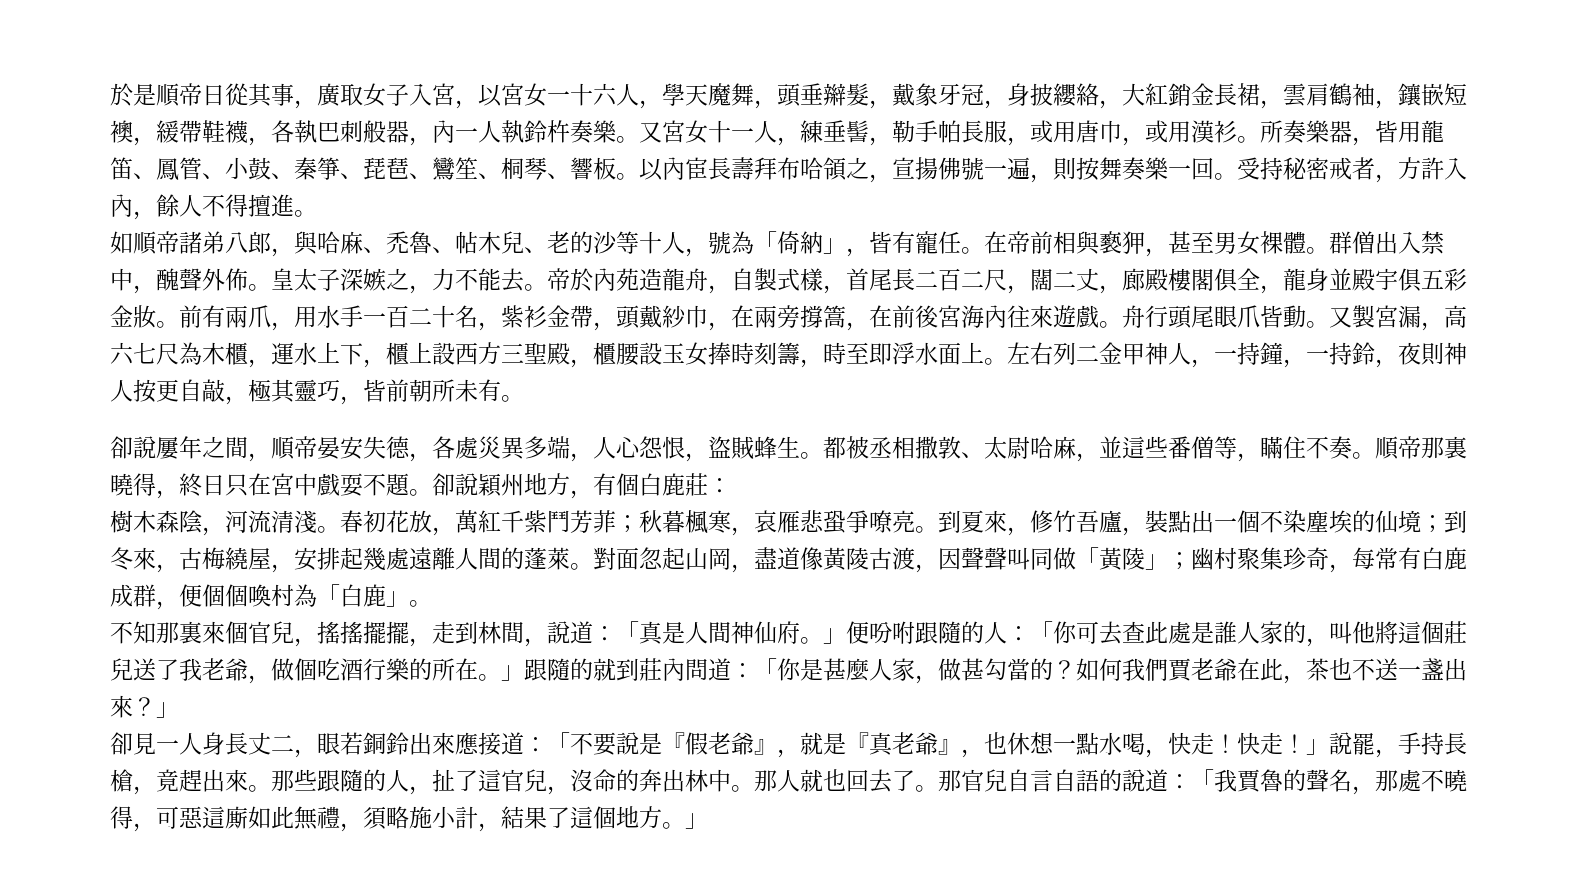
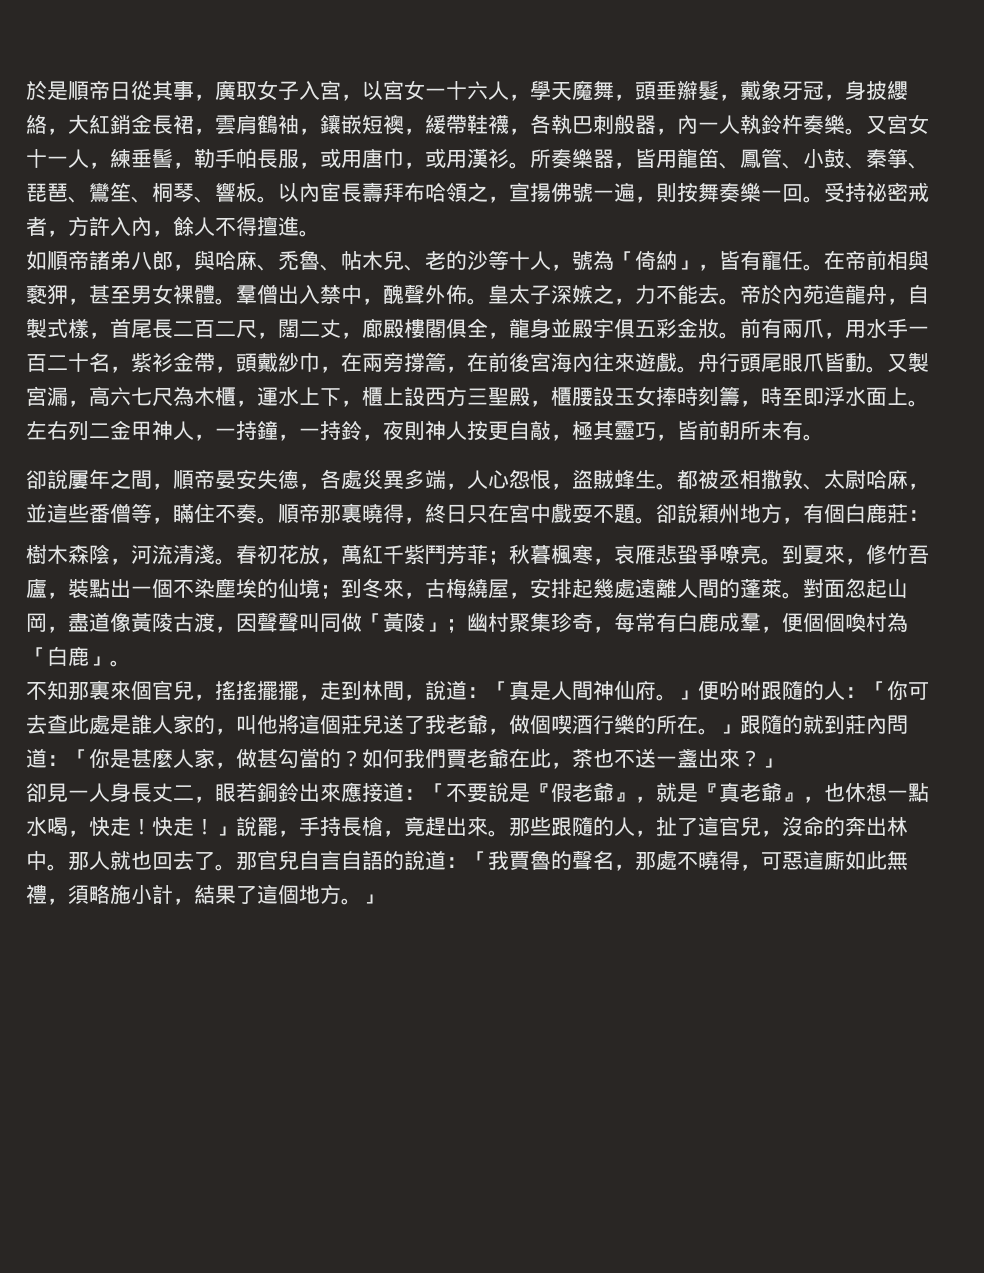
[1283,157,1307,180] 秘 -> [866,182,887,202] 祕
[1329,231,1352,254] 群 -> [236,285,257,304] 羣
[133,584,156,607] 群 -> [740,613,761,632] 羣
[317,658,340,680] 吃 -> [551,715,572,734] 喫

